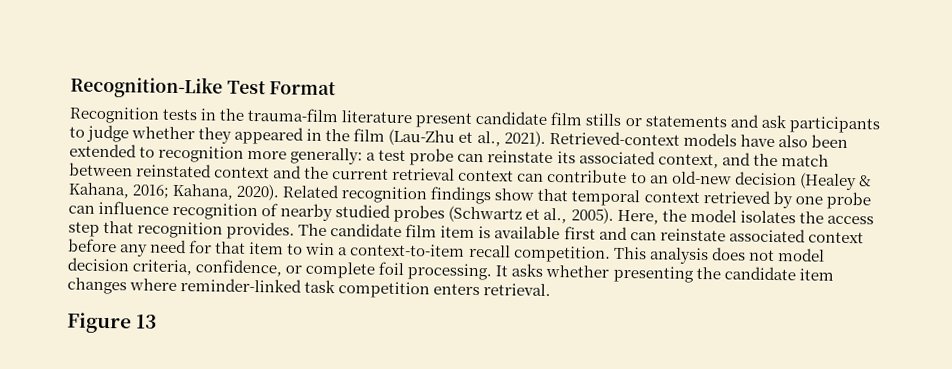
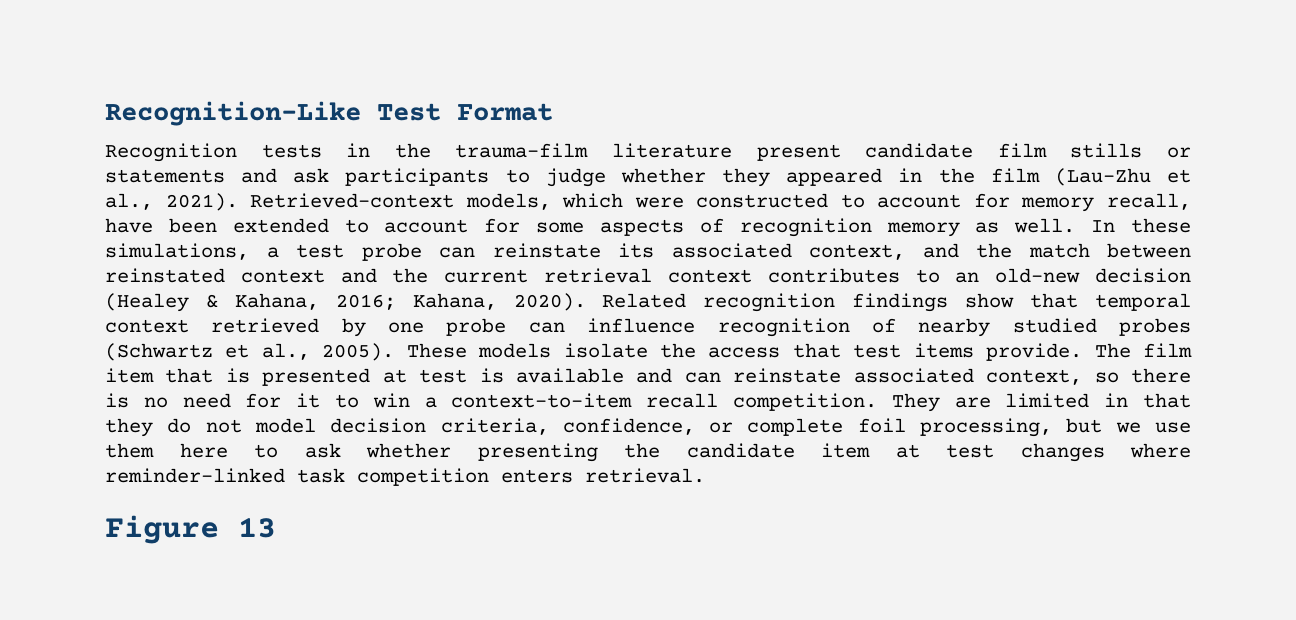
[682,132,848,148] [69,143,364,165] models have also been extended to recognition more generally: -> [465,193,1191,212] [105,218,1191,237] [105,243,249,260] models, which were constructed to account for memory recall, have been extended to account for some aspects of recognition memory as well. In these simulations,
[517,168,628,184] can contribute -> [767,268,900,283] contributes
[616,208,874,225] [68,220,476,240] Here, the model isolates the access step that recognition provides. The candidate film item -> [406,343,1193,361] [105,368,468,386] These models isolate the access that test items provide. The film item that is presented at test
[563,226,596,240] first -> (624, 375) none
[807,231,864,244] [68,238,285,257] context before any need for that item -> [986,368,1191,385] [105,393,321,408] context, so there is no need for it
[613,246,746,265] This analysis does -> [891,393,1191,412] [105,418,192,437] They are limited in that they do
[407,263,544,281] processing. It asks -> [920,418,1191,437] [105,443,341,458] processing, but we use them here to ask
(834, 274) none -> [895,444,994,458] at test

